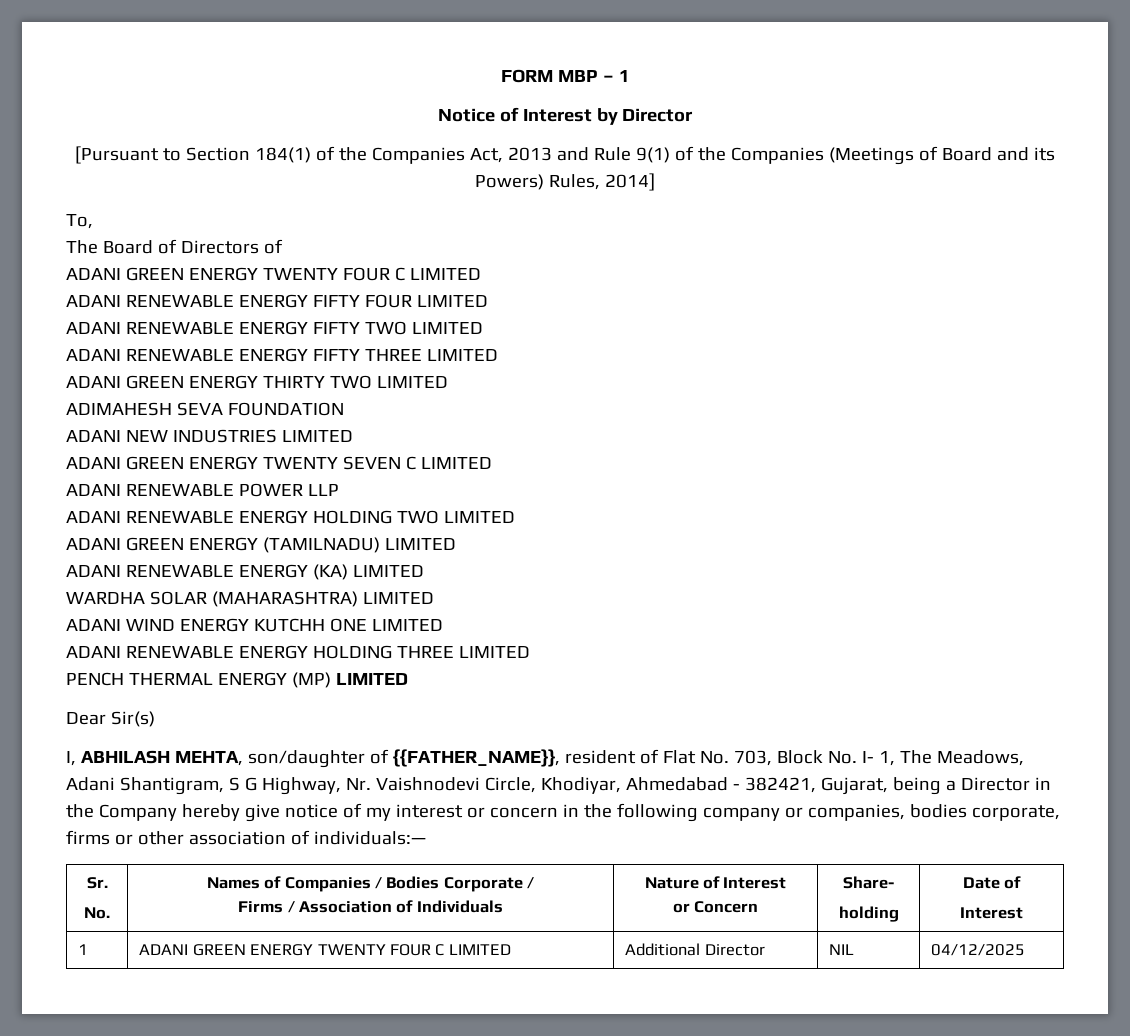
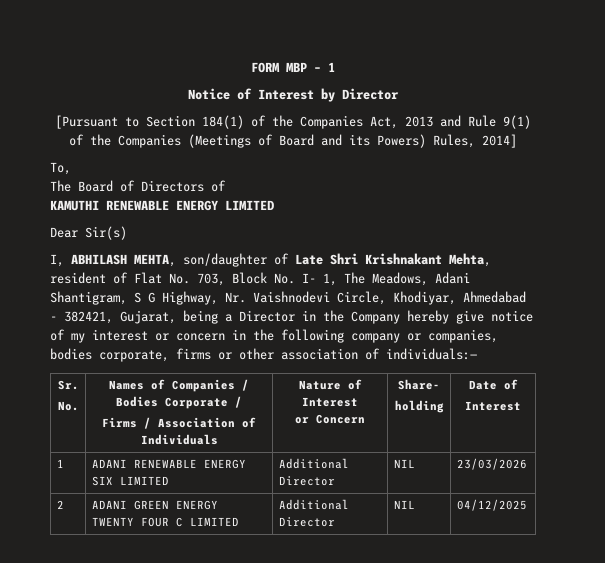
[66,267,481,281] [66,294,488,308] [66,321,483,335] [66,348,498,362] [66,375,448,389] [66,402,344,416] [66,429,353,443] [66,456,492,470] [66,483,339,497] [66,510,515,524] [66,537,456,553] [66,564,424,580] [66,591,434,607] [66,618,443,632] [66,645,530,659] [66,672,331,688] ADANI GREEN ENERGY TWENTY FOUR C LIMITED // ADANI RENEWABLE ENERGY FIFTY FOUR LIMITED // ADANI RENEWABLE ENERGY FIFTY TWO LIMITED // ADANI RENEWABLE ENERGY FIFTY THREE LIMITED // ADANI GREEN ENERGY THIRTY TWO LIMITED // ADIMAHESH SEVA FOUNDATION // ADANI NEW INDUSTRIES LIMITED // ADANI GREEN ENERGY TWENTY SEVEN C LIMITED // ADANI RENEWABLE POWER LLP // ADANI RENEWABLE ENERGY HOLDING TWO LIMITED // ADANI GREEN ENERGY (TAMILNADU) LIMITED // ADANI RENEWABLE ENERGY (KA) LIMITED // WARDHA SOLAR (MAHARASHTRA) LIMITED // ADANI WIND ENERGY KUTCHH ONE LIMITED // ADANI RENEWABLE ENERGY HOLDING THREE LIMITED // PENCH THERMAL ENERGY (MP) -> [50,200,218,211] KAMUTHI RENEWABLE ENERGY
[392,749,560,767] {{FATHER_NAME}}, -> [295,253,491,267] Late Shri Krishnakant Mehta,
(89, 949) none -> [91,459,246,469] [91,476,169,486] [278,458,349,469] [278,476,335,486] [393,459,415,468] [456,458,527,470] [56,500,64,509] | ADANI RENEWABLE ENERGY SIX LIMITED | Additional Director | NIL | 23/03/2026 // 2

